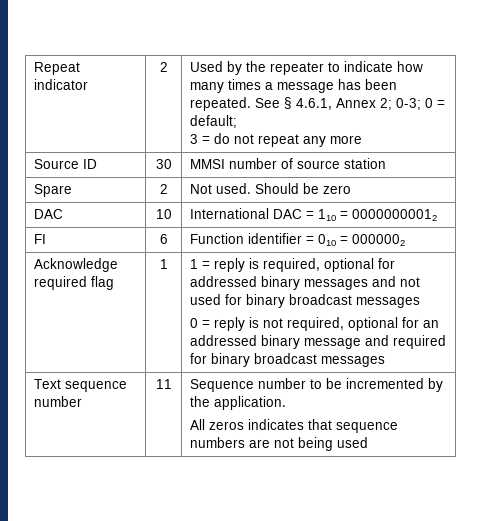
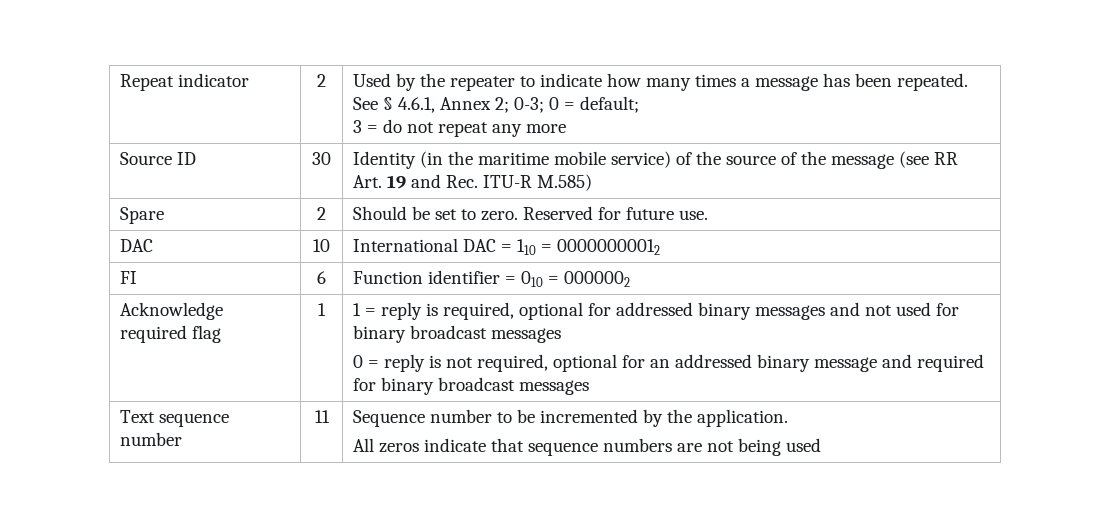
[190,158,387,169] [34,184,73,197] [159,184,168,194] [190,183,352,194] MMSI number of source station // Spare | 2 | Not used. Should be zero -> [352,151,958,169] [352,174,592,191] [119,207,164,224] [317,207,326,220] [352,206,708,221] Identity (in the maritime mobile service) of the source of the message (see RR Art. 19 and Rec. ITU-R M.585) // Spare | 2 | Should be set to zero. Reserved for future use.
[248,419,305,430] indicates -> [423,438,486,452] indicate

